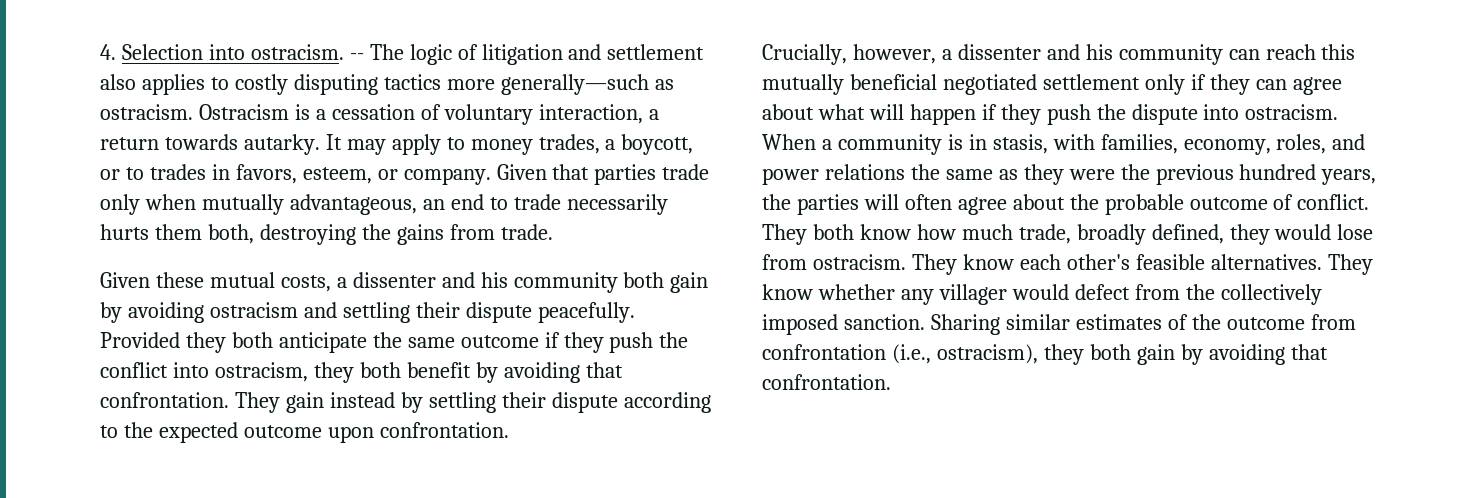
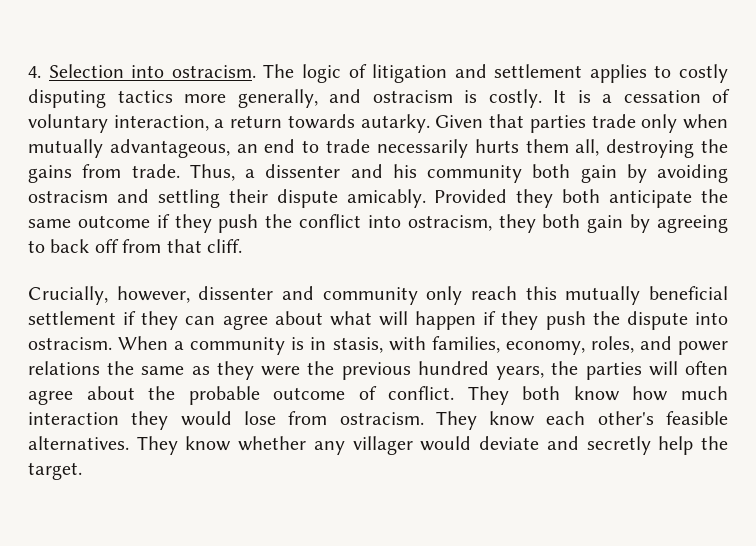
[349,53,364,60] -- -> (256, 71) none
[100,74,136,90] also -> (583, 71) none
[500,74,674,95] [100,104,289,120] generally—such as ostracism. Ostracism -> [237,89,566,108] generally, and ostracism is costly. It
[325,134,694,155] [100,164,491,185] It may apply to money trades, a boycott, or to trades in favors, esteem, or company. -> (430, 123) none
[207,224,254,244] both, -> [575,139,600,156] all,
[100,272,331,292] // Given these mutual costs, -> [189,164,235,181] Thus,
[537,302,635,323] peacefully. -> [346,189,426,208] amicably.
[406,362,623,383] [100,392,711,413] [100,422,509,443] benefit by avoiding that confrontation. They gain instead by settling their dispute according to the expected outcome upon confrontation. -> [587,214,728,233] [28,239,242,253] gain by agreeing to back off from that cliff.
[941,44,1260,65] a dissenter and his community can -> [198,286,463,305] dissenter and community only
[942,74,1185,95] negotiated settlement only -> [28,311,116,325] settlement
[1018,224,1224,245] trade, broadly defined, -> [28,412,119,425] interaction
[1074,284,1322,305] [762,314,1356,335] [762,344,1328,365] [762,374,891,390] defect from the collectively imposed sanction. Sharing similar estimates of the outcome from confrontation (i.e., ostracism), they both gain by avoiding that confrontation. -> [479,436,729,455] [28,462,82,480] deviate and secretly help the target.

